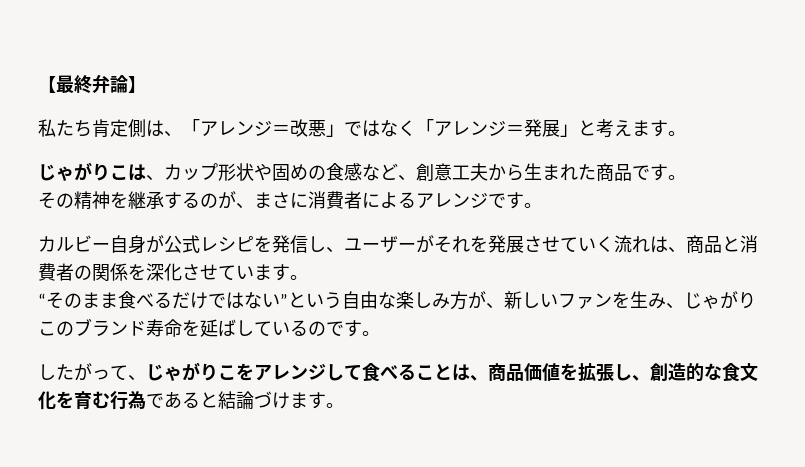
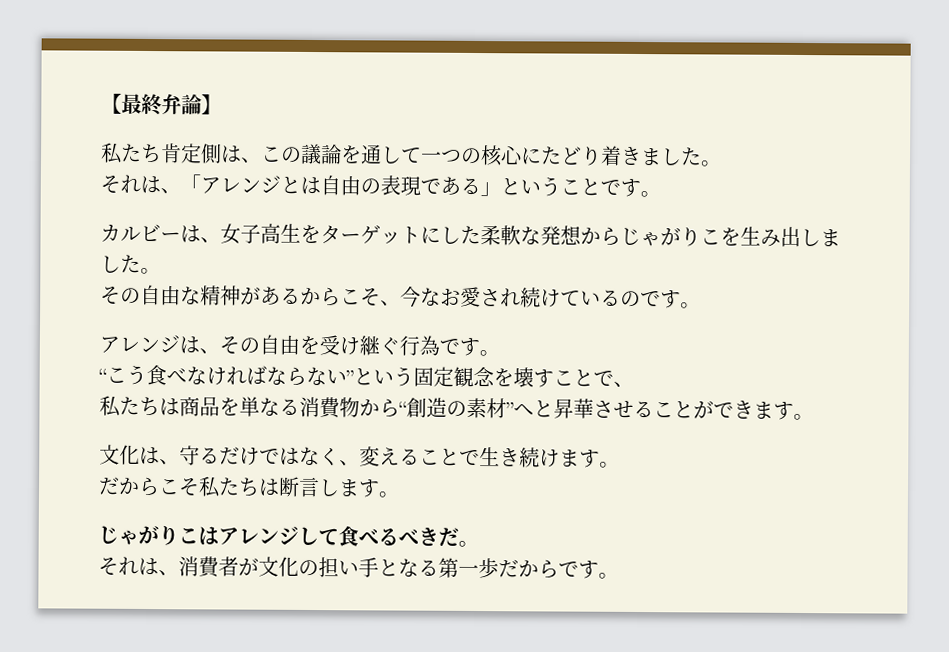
[182,119,632,138] 「アレンジ＝改悪」ではなく「アレンジ＝発展」と考え -> [260,143,722,167] [100,174,661,198] [100,223,841,247] [100,254,161,275] [100,284,701,309] [99,334,500,357] [98,364,634,388] [99,395,814,421] [99,444,620,468] [98,476,340,498] この議論を通して一つの核心にたどり着きました。 // それは、「アレンジとは自由の表現である」ということです。 // カルビーは、女子高生をターゲットにした柔軟な発想からじゃがりこを生み出しました。 // その自由な精神があるからこそ、今なお愛され続けているのです。 // アレンジは、その自由を受け継ぐ行為です。 // “こう食べなければならない”という固定観念を壊すことで、 // 私たちは商品を単なる消費物から“創造の素材”へと昇華させることができます。 // 文化は、守るだけではなく、変えることで生き続けます。 // だからこそ私たちは断言し
[146,163,686,182] [38,191,542,209] [38,235,758,254] [38,263,308,281] [38,291,756,310] [38,318,380,337] [38,362,254,381] 、カップ形状や固めの食感など、創意工夫から生まれた商品です。 // その精神を継承するのが、まさに消費者によるアレンジです。 // カルビー自身が公式レシピを発信し、ユーザーがそれを発展させていく流れは、商品と消費者の関係を深化させています。 // “そのまま食べるだけではない”という自由な楽しみ方が、新しいファンを生み、じゃがりこのブランド寿命を延ばしているのです。 // したがって、じゃがりこを -> (219, 536) none
[416,363,758,382] [38,391,308,410] ことは、商品価値を拡張し、創造的な食文化を育む行為であると結論づけま -> [398,527,479,548] [98,556,579,579] べきだ。 // それは、消費者が文化の担い手となる第一歩だからで

